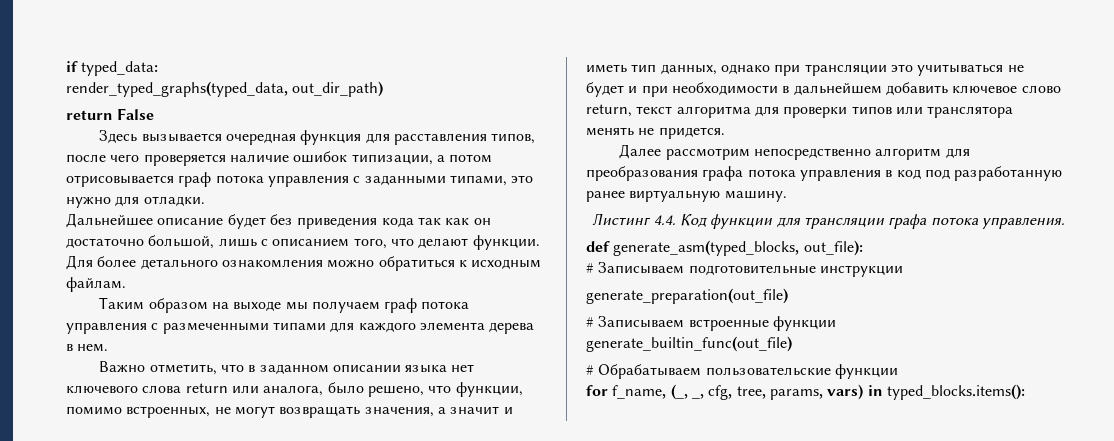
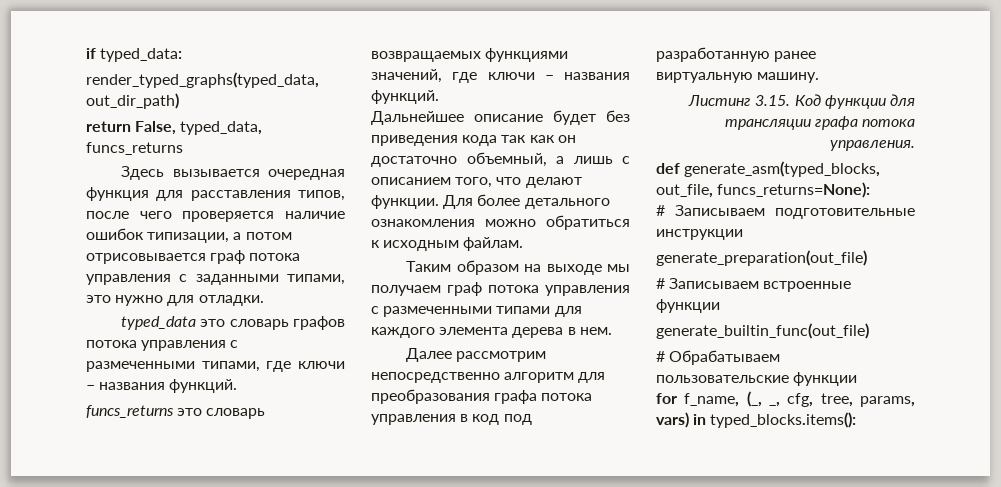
[117,108,155,120] False -> [135,121,263,135] [86,142,183,155] False, typed_data, funcs_returns
(205, 201) none -> [121,316,345,330] [86,340,239,351] [86,361,345,372] [86,379,238,393] [86,405,266,419] [371,48,569,62] [371,69,630,83] [371,90,439,104] // typed_data это словарь графов потока управления с размеченными типами, где ключи – названия функций. // funcs_returns это словарь возвращаемых функциями значений, где ключи – названия функций.
[148,235,215,249] большой, -> [466,152,564,167] объемный, а
[99,361,475,375] [66,382,523,397] [66,406,513,418] [586,64,1024,76] [586,82,1061,97] [586,104,1014,118] [586,127,725,139] // Важно отметить, что в заданном описании языка нет ключевого слова return или аналога, было решено, что функции, помимо встроенных, не могут возвращать значения, а значит и иметь тип данных, однако при трансляции это учитываться не будет и при необходимости в дальнейшем добавить ключевое слово return, текст алгоритма для проверки типов или транслятора менять не придется. -> (612, 331) none
[653,215,676,225] 4.4. -> [755,95,791,106] 3.15.
[803,240,863,256] out_file): -> [656,182,871,198] out_file, funcs_returns=None):

